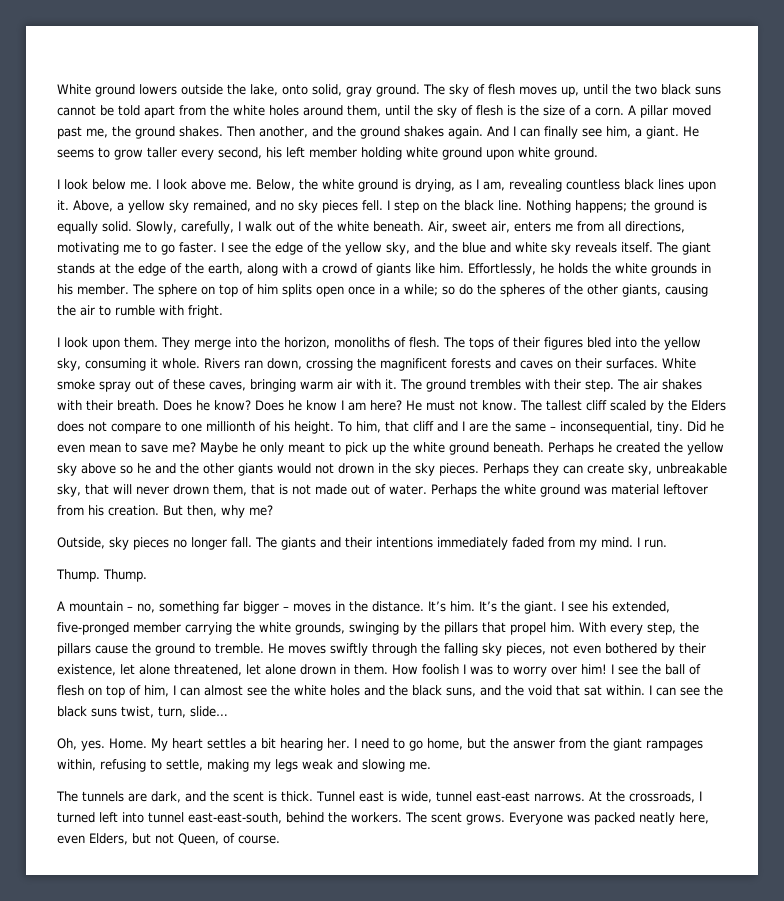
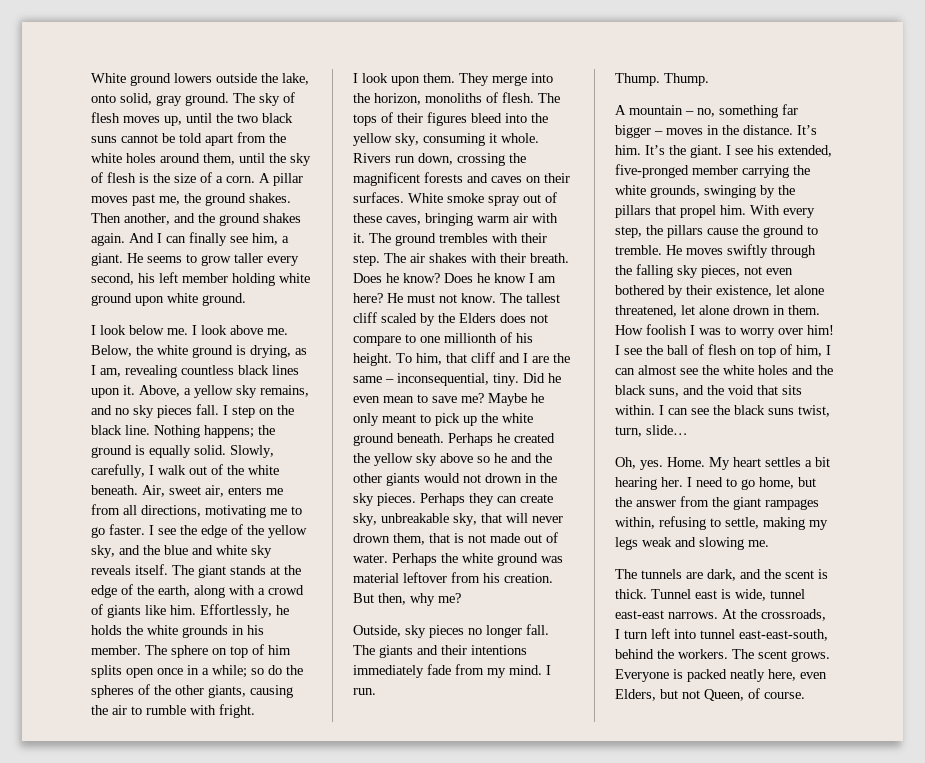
[672,105,711,116] moved -> [91,196,128,203] moves
[193,200,251,212] remained, -> [260,385,309,397] remains,
[362,200,383,211] fell. -> [196,404,219,415] fall.
[587,337,611,348] bled -> [471,113,502,123] bleed
[244,360,263,369] ran -> [395,156,415,163] run
[512,537,544,548] faded -> [427,664,451,675] fade
[584,685,602,696] sat -> [782,385,802,395] sits
[57,812,95,823] turned -> [624,630,648,639] turn
[567,814,590,823] was -> [673,669,683,679] is

